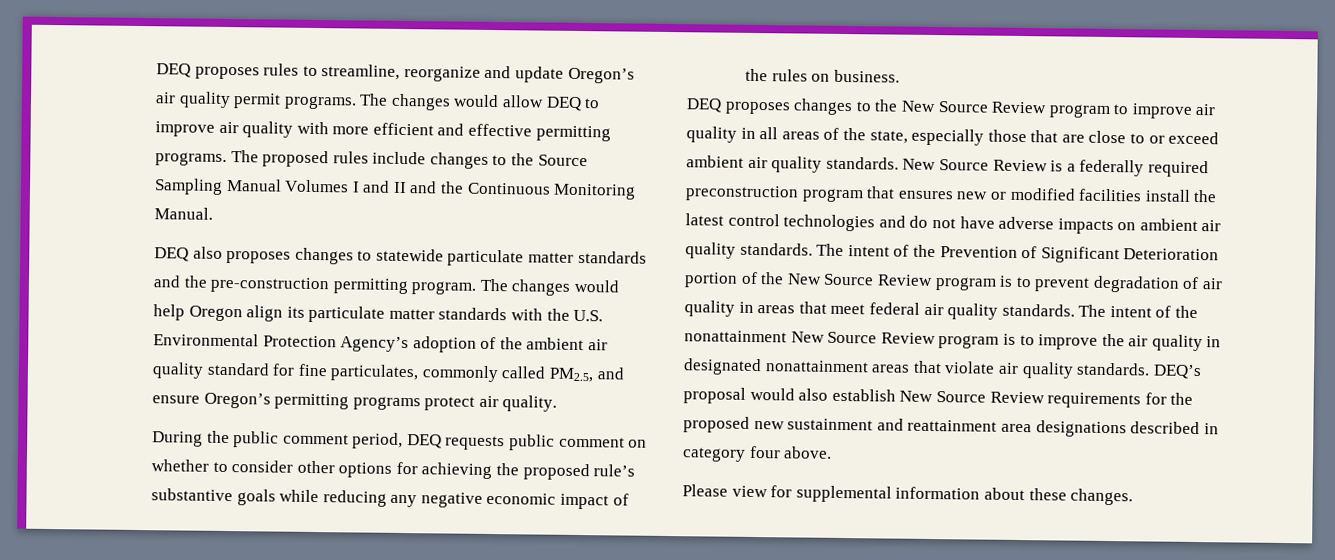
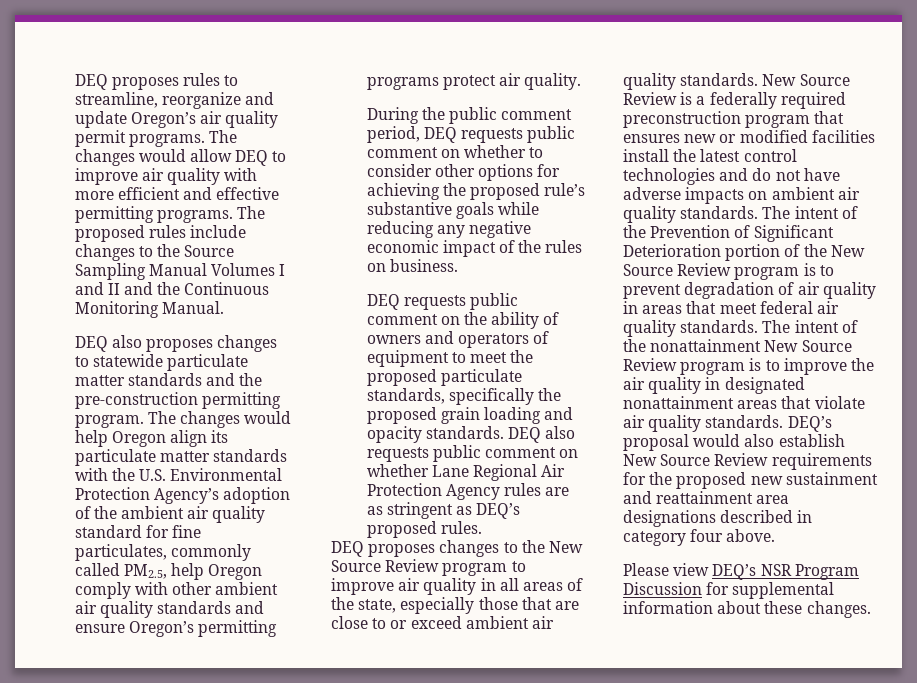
(594, 375) none -> [171,563,263,580] [74,582,279,599] [74,601,232,618] help Oregon comply with other ambient air quality standards
(900, 76) none -> [366,293,519,310] [366,312,560,329] [366,331,550,348] [366,350,534,367] [366,369,522,386] [366,388,562,405] [366,407,574,424] [366,426,576,443] [366,445,579,462] [366,464,566,481] [366,483,570,500] [366,502,521,519] [366,521,482,538] // DEQ requests public comment on the ability of owners and operators of equipment to meet the proposed particulate standards, specifically the proposed grain loading and opacity standards. DEQ also requests public comment on whether Lane Regional Air Protection Agency rules are as stringent as DEQ’s proposed rules.
(768, 491) none -> [712,564,859,580] [623,582,702,595] DEQ’s NSR Program Discussion

